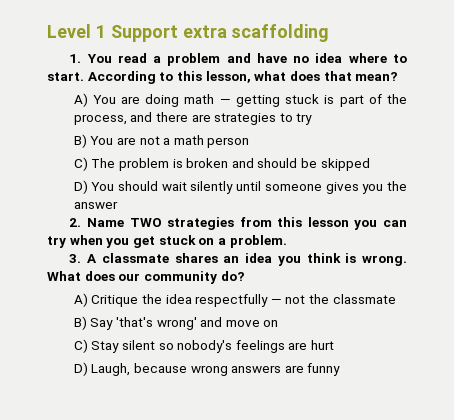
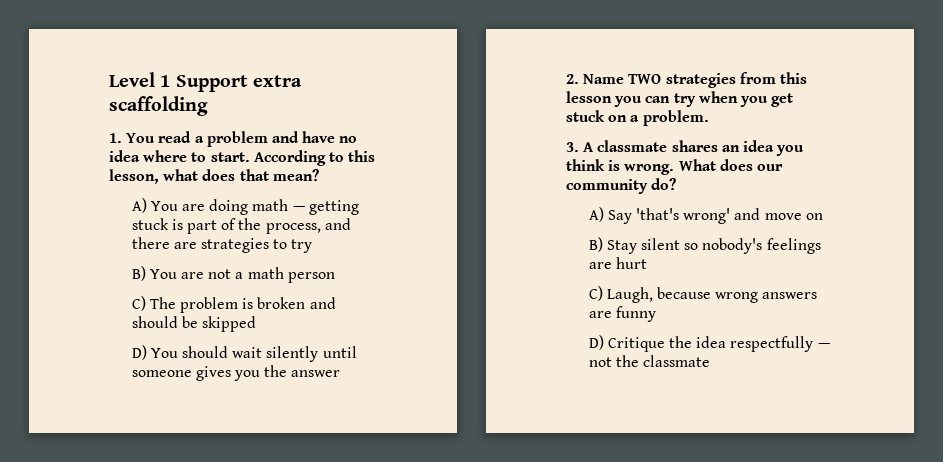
(88, 300) none -> [607,208,823,224] [588,237,821,254] [588,257,647,269] [588,286,818,303] [588,306,656,322] [588,335,604,350] Say 'that's wrong' and move on // B) Stay silent so nobody's feelings are hurt // C) Laugh, because wrong answers are funny // D)
[73,316,279,330] [73,339,335,353] [73,362,341,376] // B) Say 'that's wrong' and move on // C) Stay silent so nobody's feelings are hurt // D) Laugh, because wrong answers are funny -> (710, 361) none

